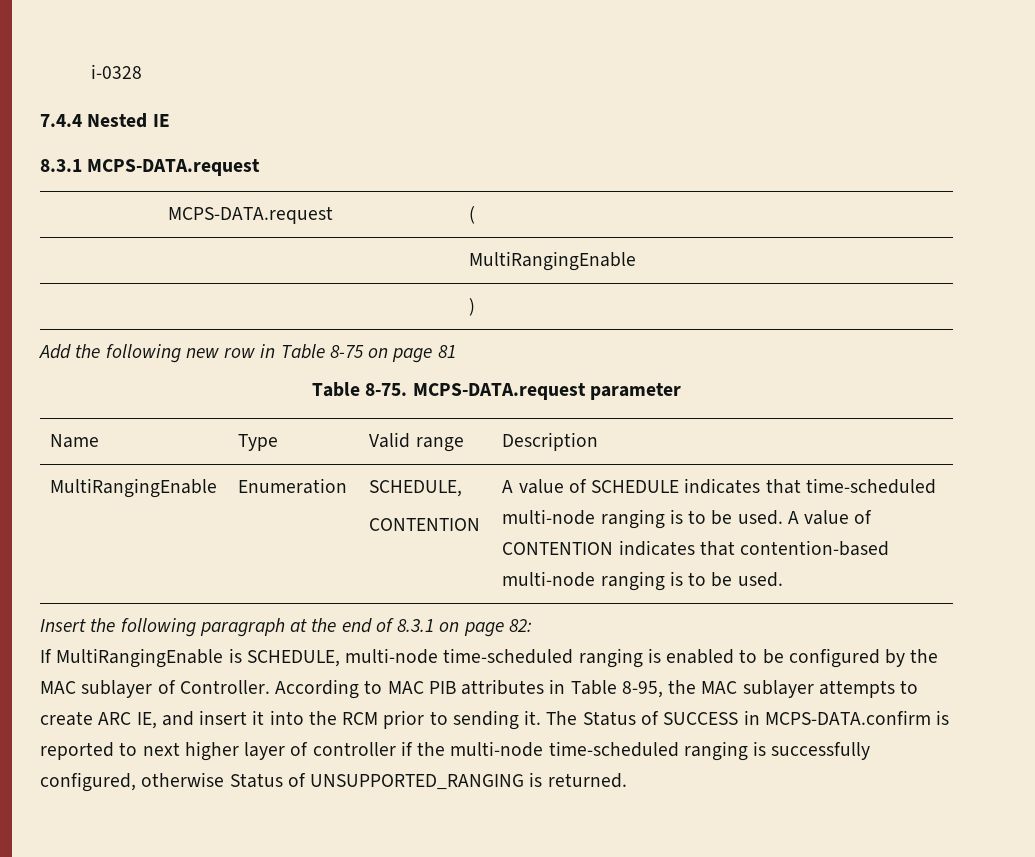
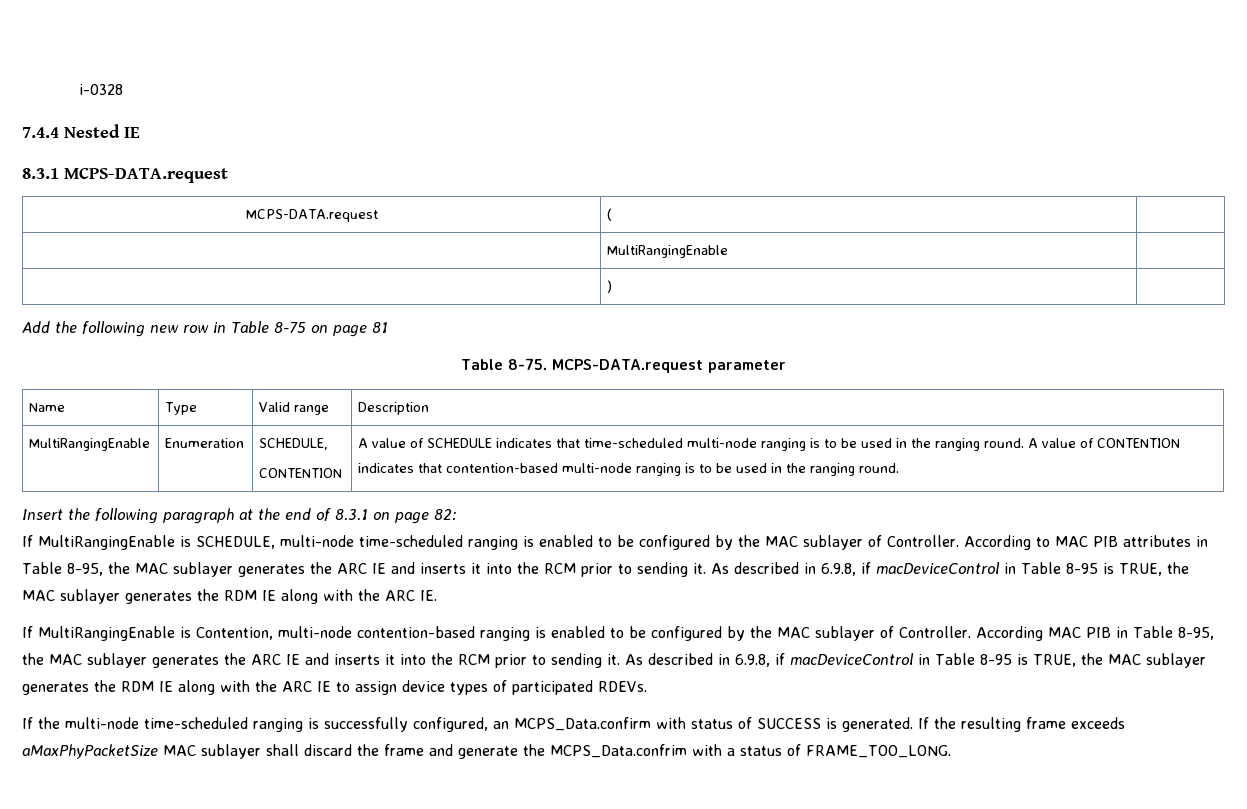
[737,510,783,525] used. -> [861,438,1025,451] used in the ranging round.
[737,572,783,587] used. -> [736,463,900,476] used in the ranging round.
[818,680,919,698] [40,710,950,730] [40,741,413,761] attempts to create ARC IE, and insert it into the RCM prior to sending it. The Status of SUCCESS in MCPS-DATA.confirm is reported to next higher layer of controller if -> [237,562,1189,577] [22,589,437,604] [22,626,1214,641] [22,653,1206,668] [22,680,647,695] [22,717,33,729] generates the ARC IE and inserts it into the RCM prior to sending it. As described in 6.9.8, if macDeviceControl in Table 8-95 is TRUE, the MAC sublayer generates the RDM IE along with the ARC IE. // If MultiRangingEnable is Contention, multi-node contention-based ranging is enabled to be configured by the MAC sublayer of Controller. According MAC PIB in Table 8-95, the MAC sublayer generates the ARC IE and inserts it into the RCM prior to sending it. As described in 6.9.8, if macDeviceControl in Table 8-95 is TRUE, the MAC sublayer generates the RDM IE along with the ARC IE to assign device types of participated RDEVs. // If
[141,772,627,790] otherwise Status of UNSUPPORTED_RANGING is returned. -> [493,717,1125,732] [22,744,951,759] an MCPS_Data.confirm with status of SUCCESS is generated. If the resulting frame exceeds aMaxPhyPacketSize MAC sublayer shall discard the frame and generate the MCPS_Data.confrim with a status of FRAME_TOO_LONG.

